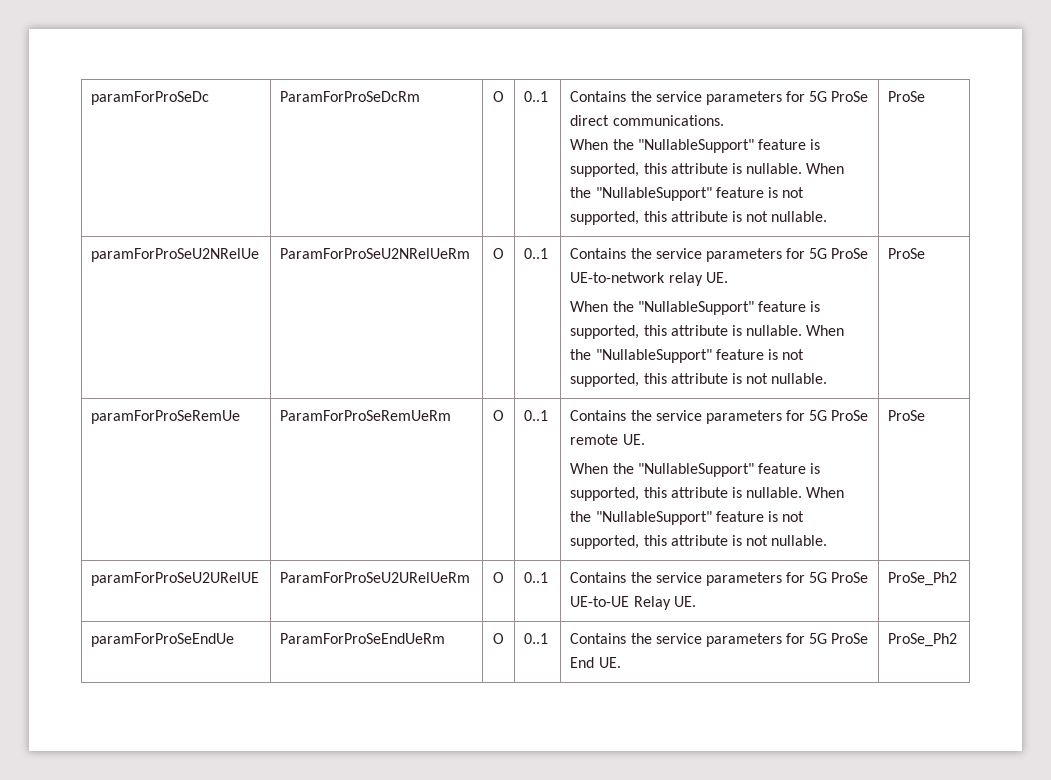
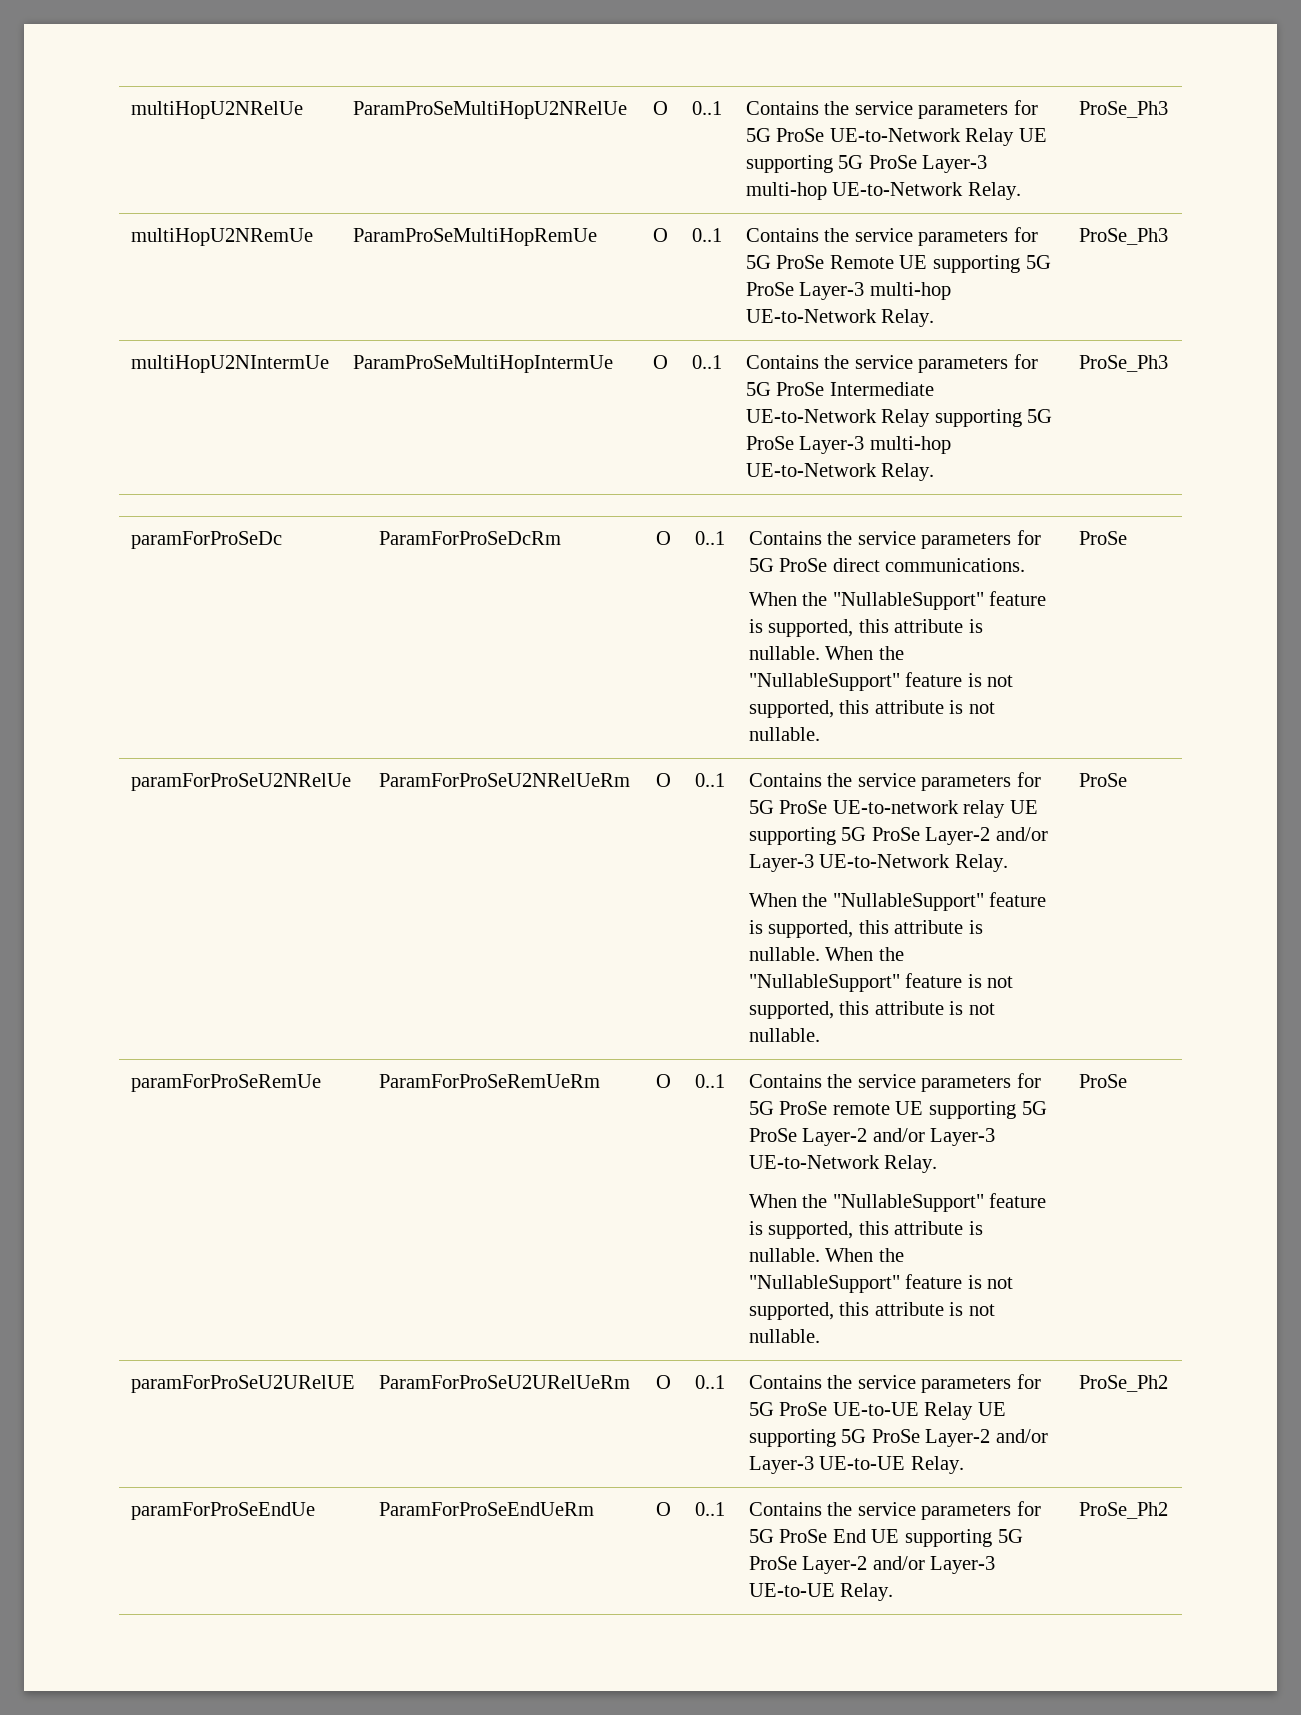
(91, 98) none -> [130,101,303,119] [352,101,627,119] [653,101,668,115] [691,101,722,115] [745,100,1039,119] [745,128,1048,146] [745,155,988,173] [745,182,1021,200] [1078,101,1168,118] [130,228,313,246] [352,228,597,246] [653,228,668,242] [691,228,722,242] [745,227,1039,246] [745,255,1051,273] [745,282,951,300] [745,309,935,327] [1078,228,1168,245] [130,355,329,373] [352,355,613,373] [653,355,668,369] [691,355,722,369] [745,354,1039,373] [745,382,934,396] [745,409,1053,427] [745,436,951,454] [745,463,935,481] [1078,355,1168,372] multiHopU2NRelUe | ParamProSeMultiHopU2NRelUe | O | 0..1 | Contains the service parameters for 5G ProSe UE-to-Network Relay UE supporting 5G ProSe Layer-3 multi-hop UE-to-Network Relay. | ProSe_Ph3 // multiHopU2NRemUe | ParamProSeMultiHopRemUe | O | 0..1 | Contains the service parameters for 5G ProSe Remote UE supporting 5G ProSe Layer-3 multi-hop UE-to-Network Relay. | ProSe_Ph3 // multiHopU2NIntermUe | ParamProSeMultiHopIntermUe | O | 0..1 | Contains the service parameters for 5G ProSe Intermediate UE-to-Network Relay supporting 5G ProSe Layer-3 multi-hop UE-to-Network Relay. | ProSe_Ph3 //
[705,272,728,283] UE. -> [1010,800,1039,814] [748,827,1049,845] [748,854,1008,872] UE supporting 5G ProSe Layer-2 and/or Layer-3 UE-to-Network Relay.
[622,434,645,445] UE. -> [895,1101,1047,1119] [748,1128,996,1146] [748,1155,938,1173] UE supporting 5G ProSe Layer-2 and/or Layer-3 UE-to-Network Relay.
[673,596,696,607] UE. -> [978,1402,1007,1416] [748,1429,1049,1447] [748,1456,964,1474] UE supporting 5G ProSe Layer-2 and/or Layer-3 UE-to-UE Relay.
[598,657,621,668] UE. -> [871,1529,1023,1547] [748,1556,996,1574] [748,1583,894,1601] UE supporting 5G ProSe Layer-2 and/or Layer-3 UE-to-UE Relay.

